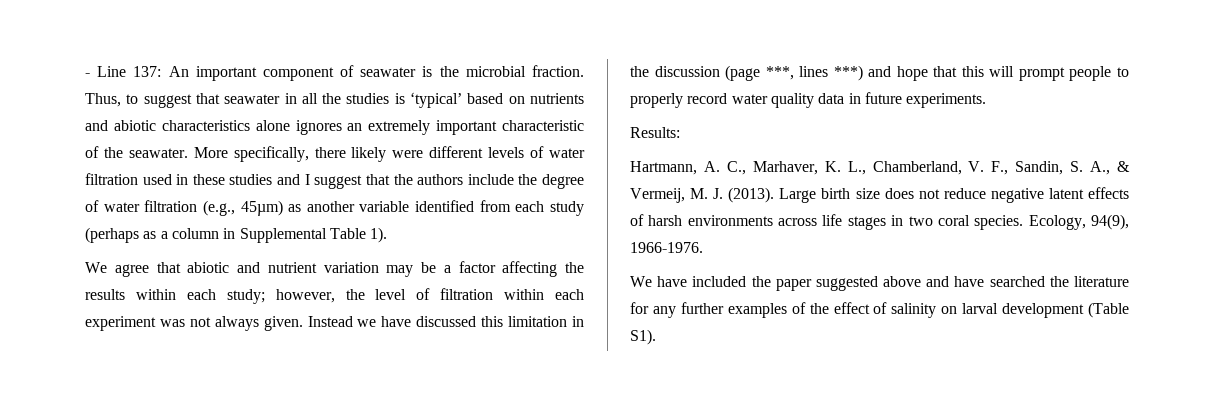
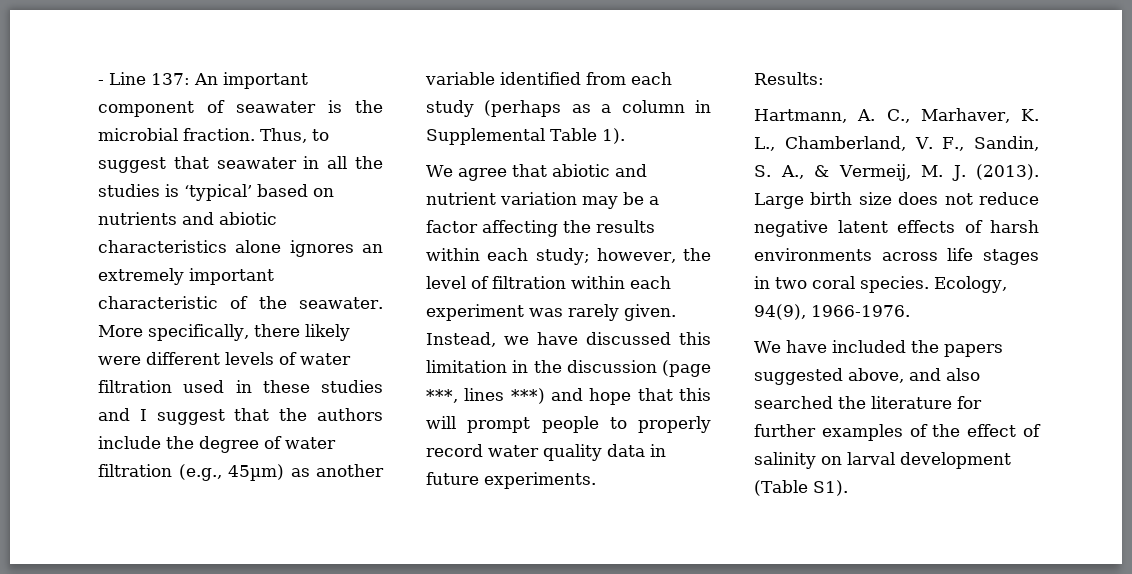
[189,316,353,331] not always given. Instead -> [568,304,676,321] [426,332,496,347] rarely given. Instead,
[775,276,985,291] paper suggested above and have -> [943,344,1003,357] [754,368,980,385] papers suggested above, and also
[652,306,676,318] any -> (982, 402) none

